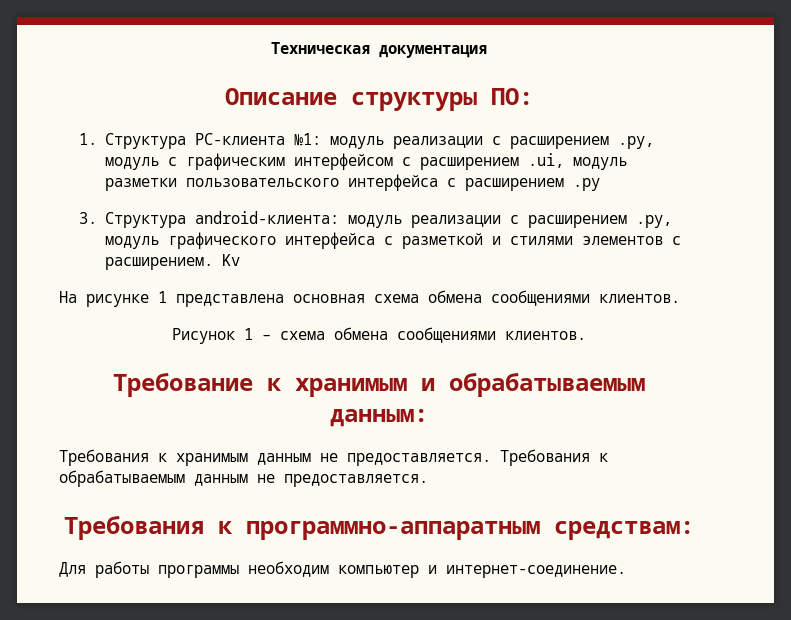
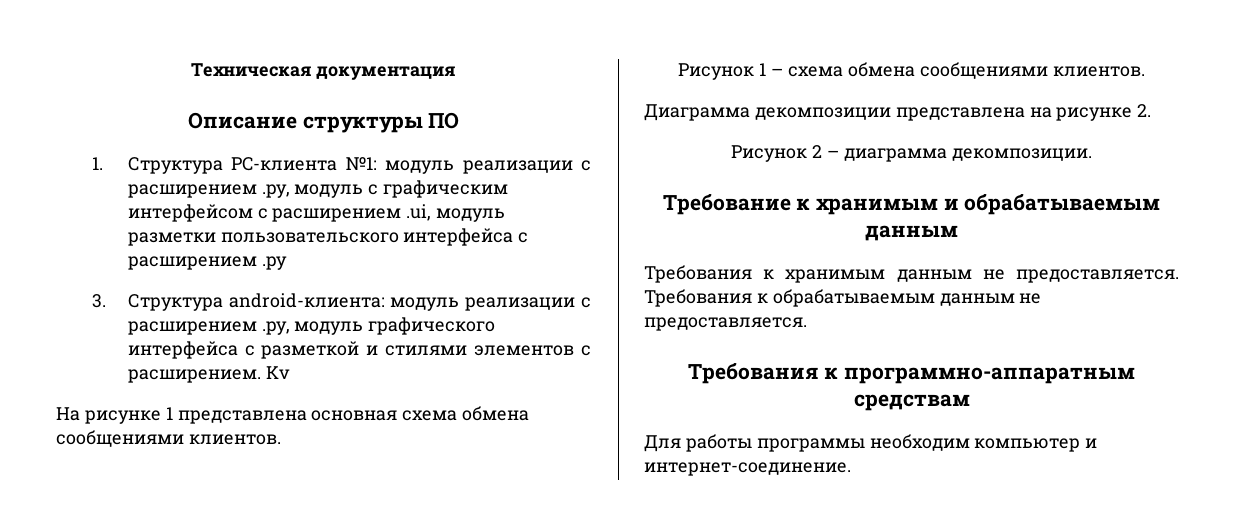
[491,88,533,105] ПО: -> [428,112,460,129] ПО
(586, 335) none -> [644,104,1152,121] [731,145,1092,162] // Диаграмма декомпозиции представлена на рисунке 2. // Рисунок 2 – диаграмма декомпозиции.
[330,409,428,427] данным: -> [865,225,958,241] данным
[554,521,694,540] средствам: -> [853,394,970,411] средствам

